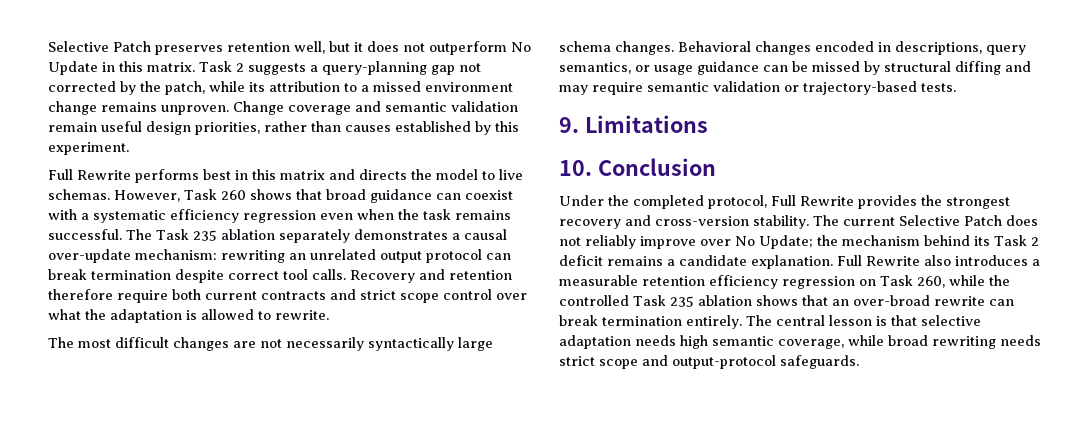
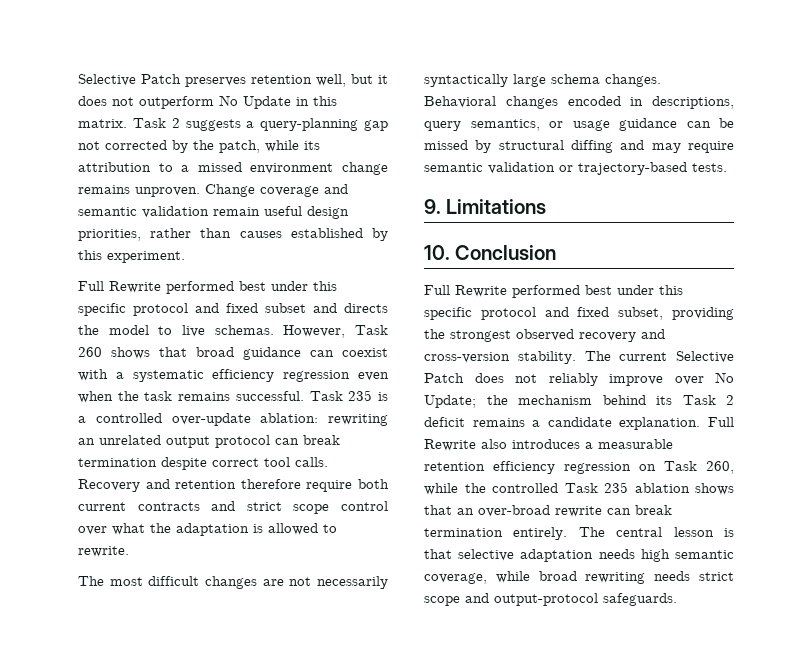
[135,169,325,183] performs best in this matrix -> [166,281,337,294] [78,303,306,316] performed best under this specific protocol and fixed subset
[126,229,507,243] [48,249,217,263] The Task 235 ablation separately demonstrates a causal over-update mechanism: -> [309,390,388,401] [78,413,319,426] Task 235 is a controlled over-update ablation:
[559,195,917,209] Under the completed protocol, Full Rewrite provides -> [424,285,683,298] [424,307,734,320] Full Rewrite performed best under this specific protocol and fixed subset, providing
(1010, 203) none -> [516,329,574,341] observed

